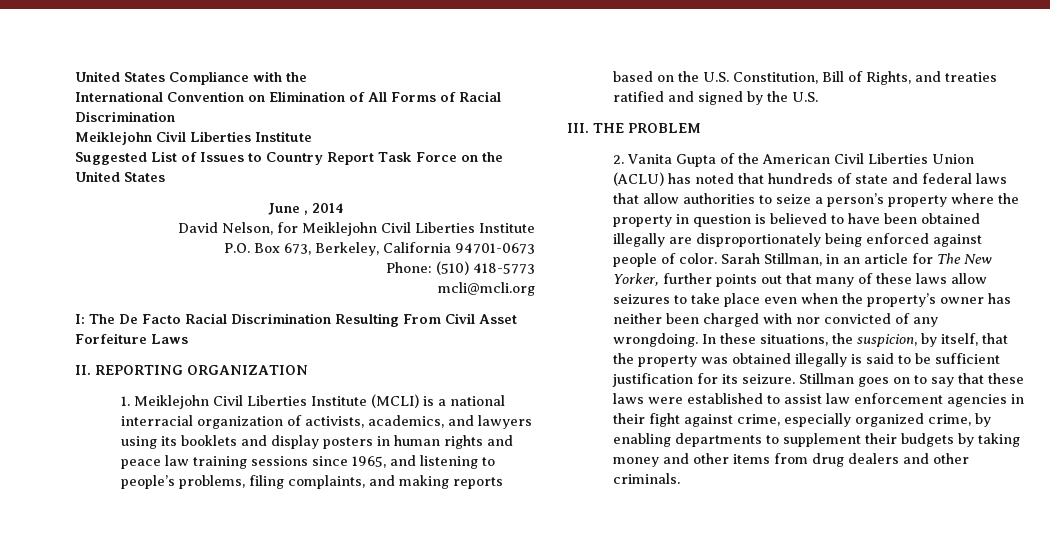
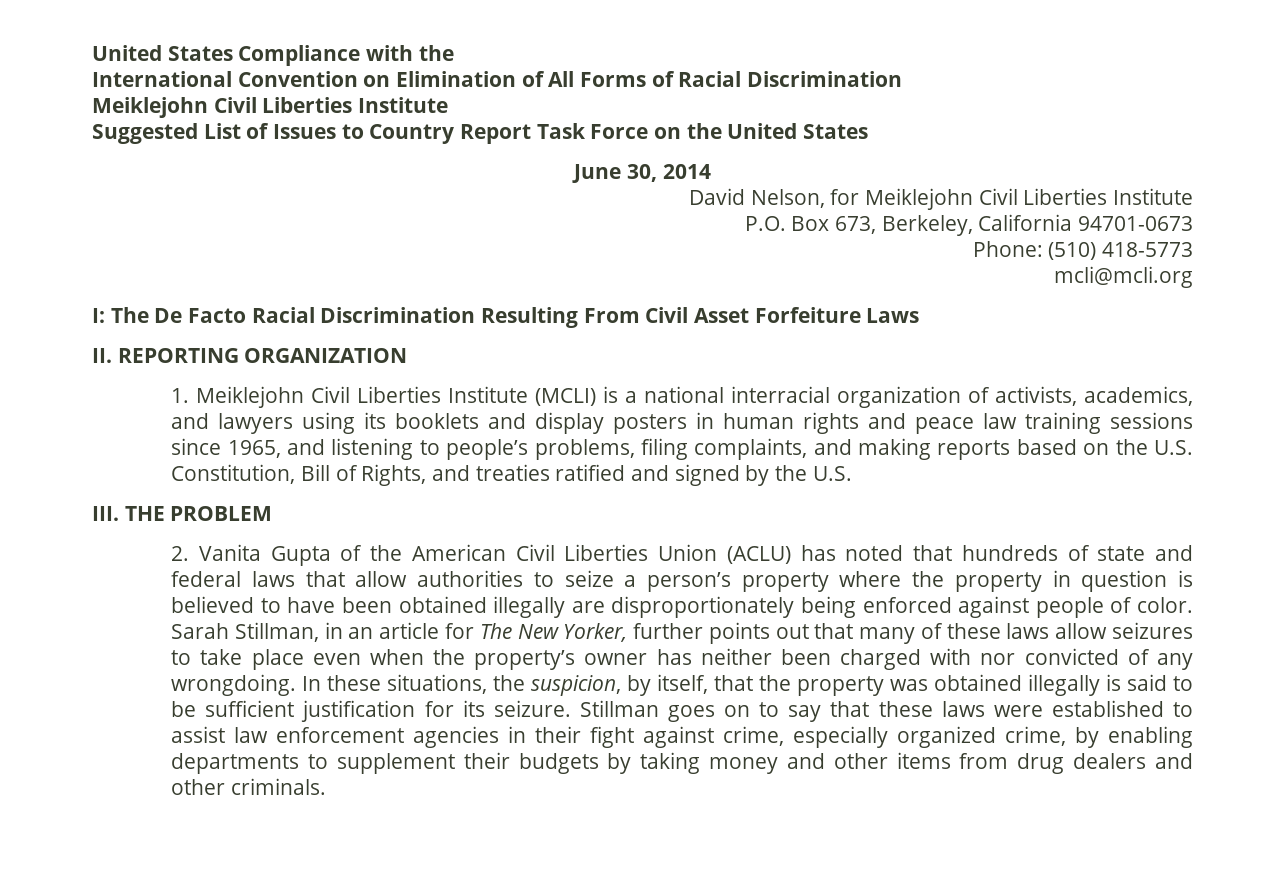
[303,210,308,215] , -> [626,164,657,182] 30,

